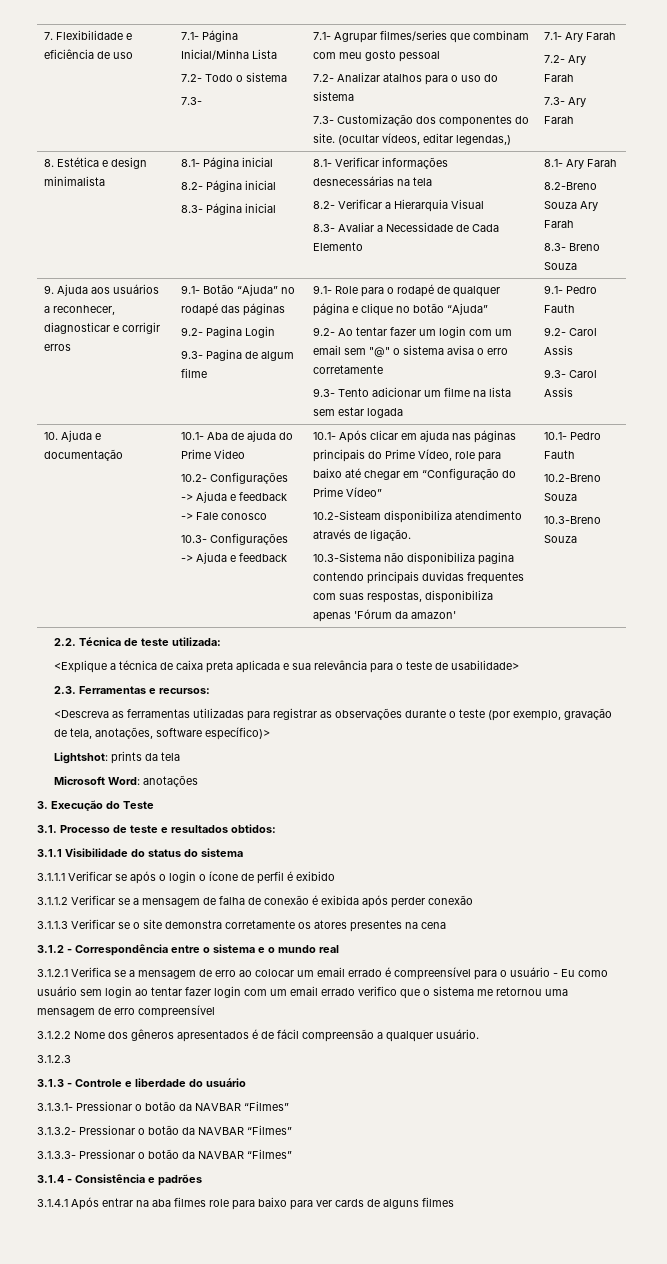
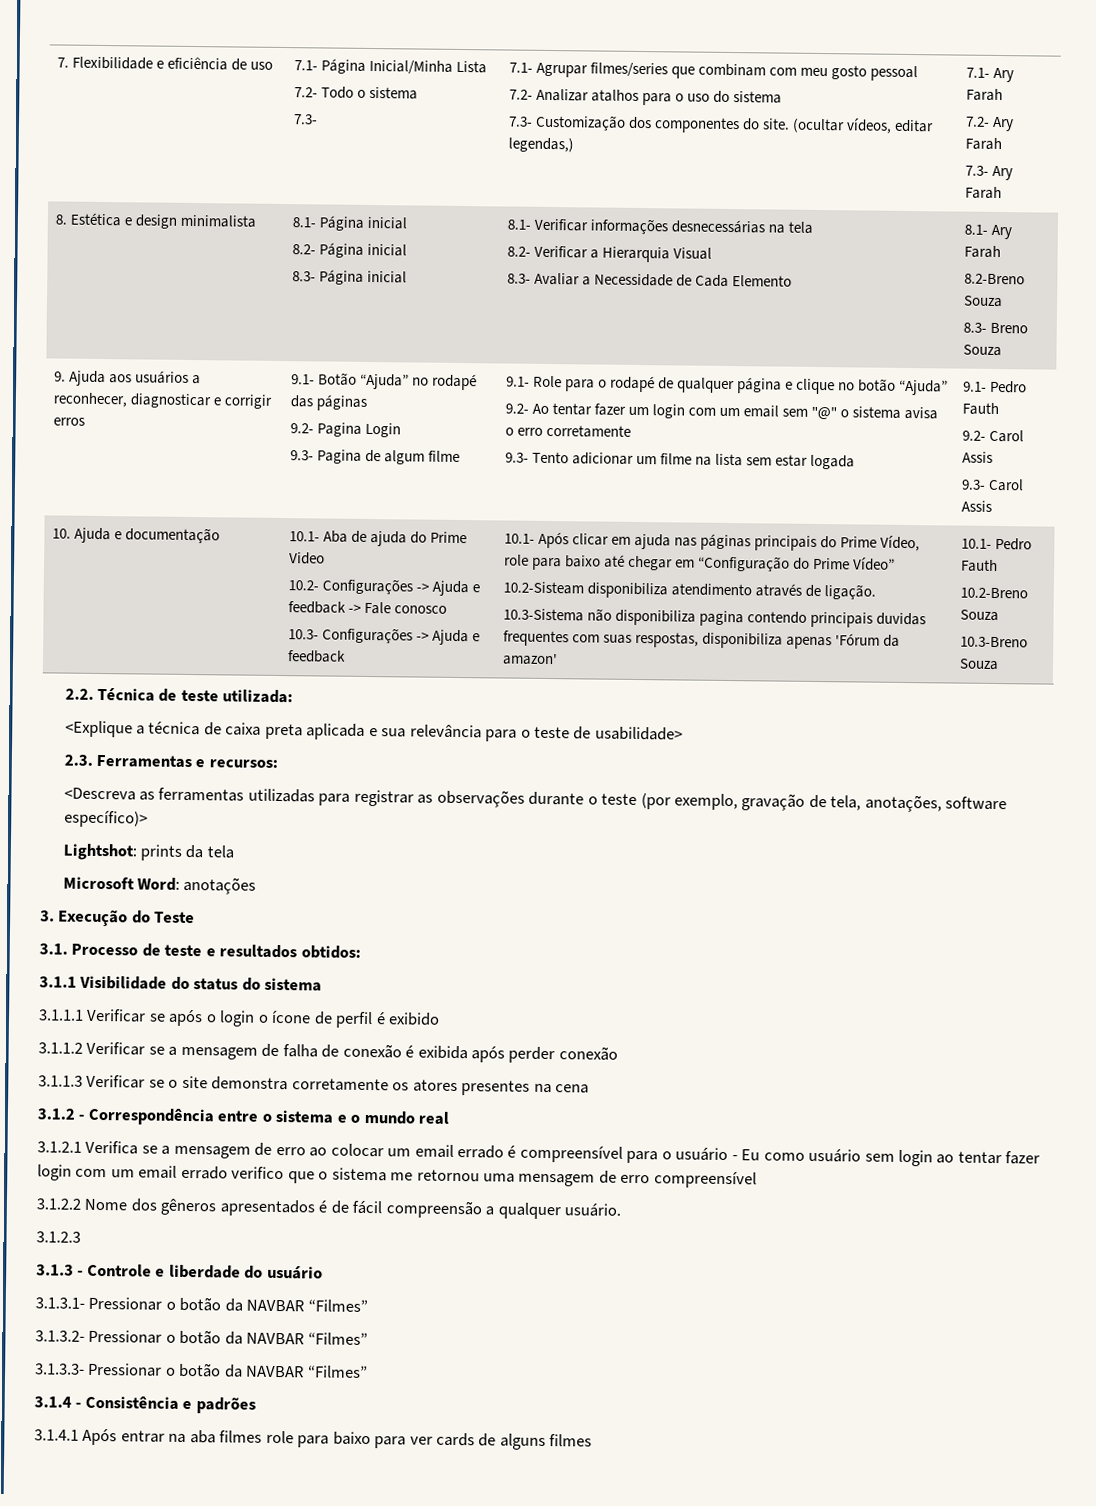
[580,201,599,211] [544,220,575,228] Ary Farah -> (1003, 301) none

